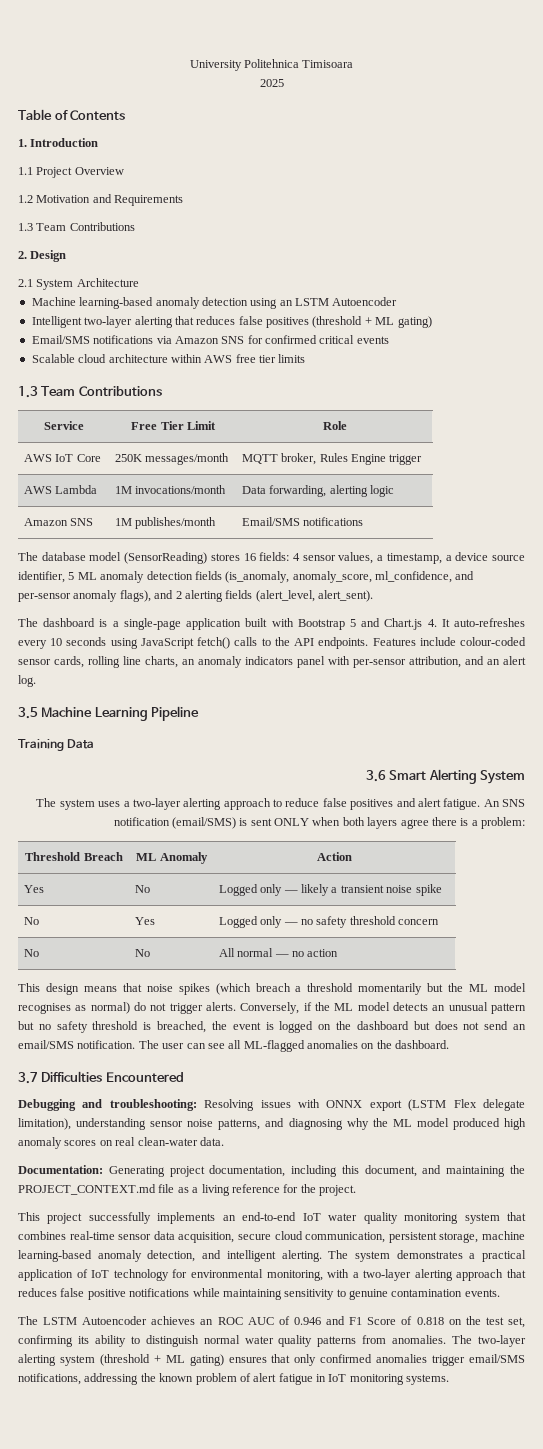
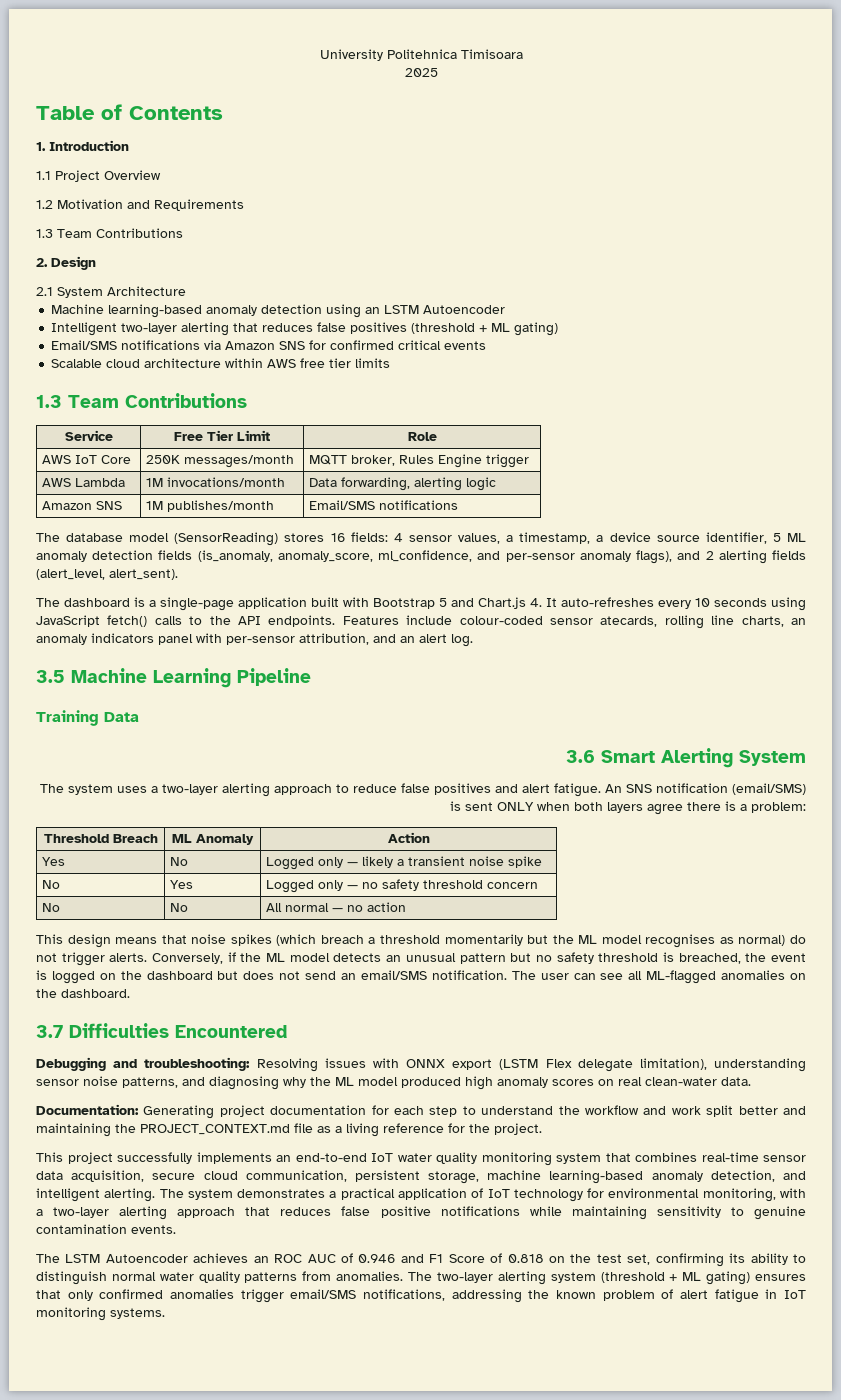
[54,656,84,668] cards, -> [600,616,658,627] atecards,
[209,1165,417,1177] documentation, including this document, -> [270,1105,778,1117] documentation for each step to understand the workflow and work split better

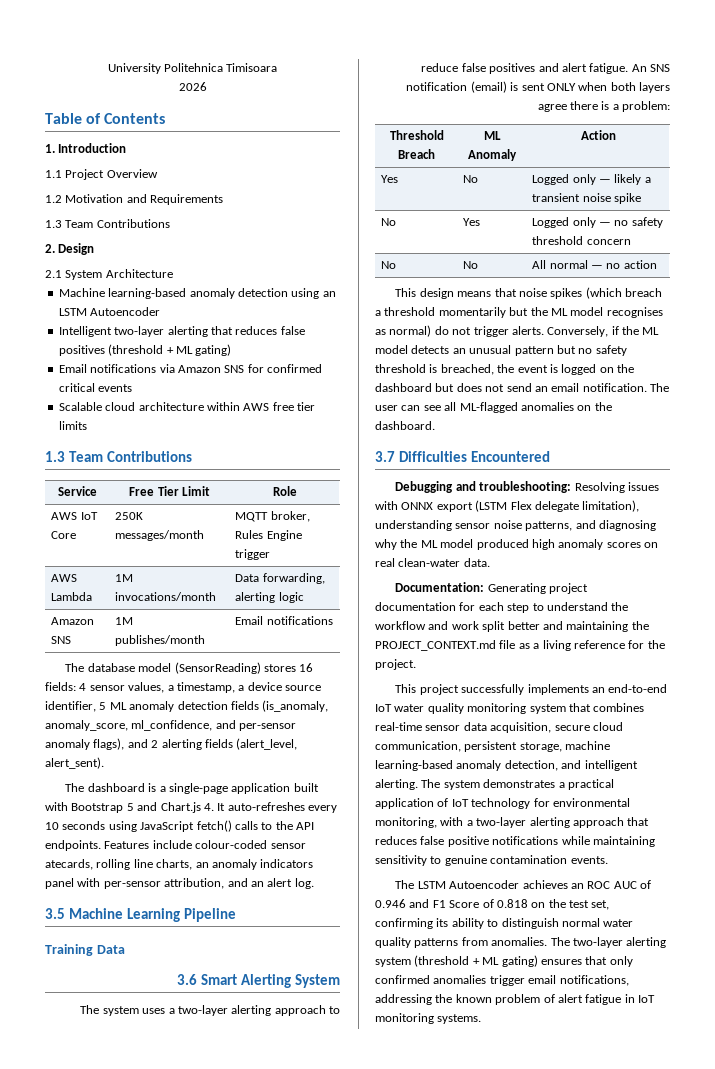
[404,68,438,77] 2025 -> [178,82,207,91] 2026
[51,340,118,350] Email/SMS -> [58,364,87,373] Email
[309,500,376,510] Email/SMS -> [235,616,264,625] Email
[732,783,806,795] (email/SMS) -> [470,81,507,93] (email)
[360,970,427,980] email/SMS -> [551,383,580,392] email
[290,1289,357,1299] email/SMS -> [528,975,557,984] email

